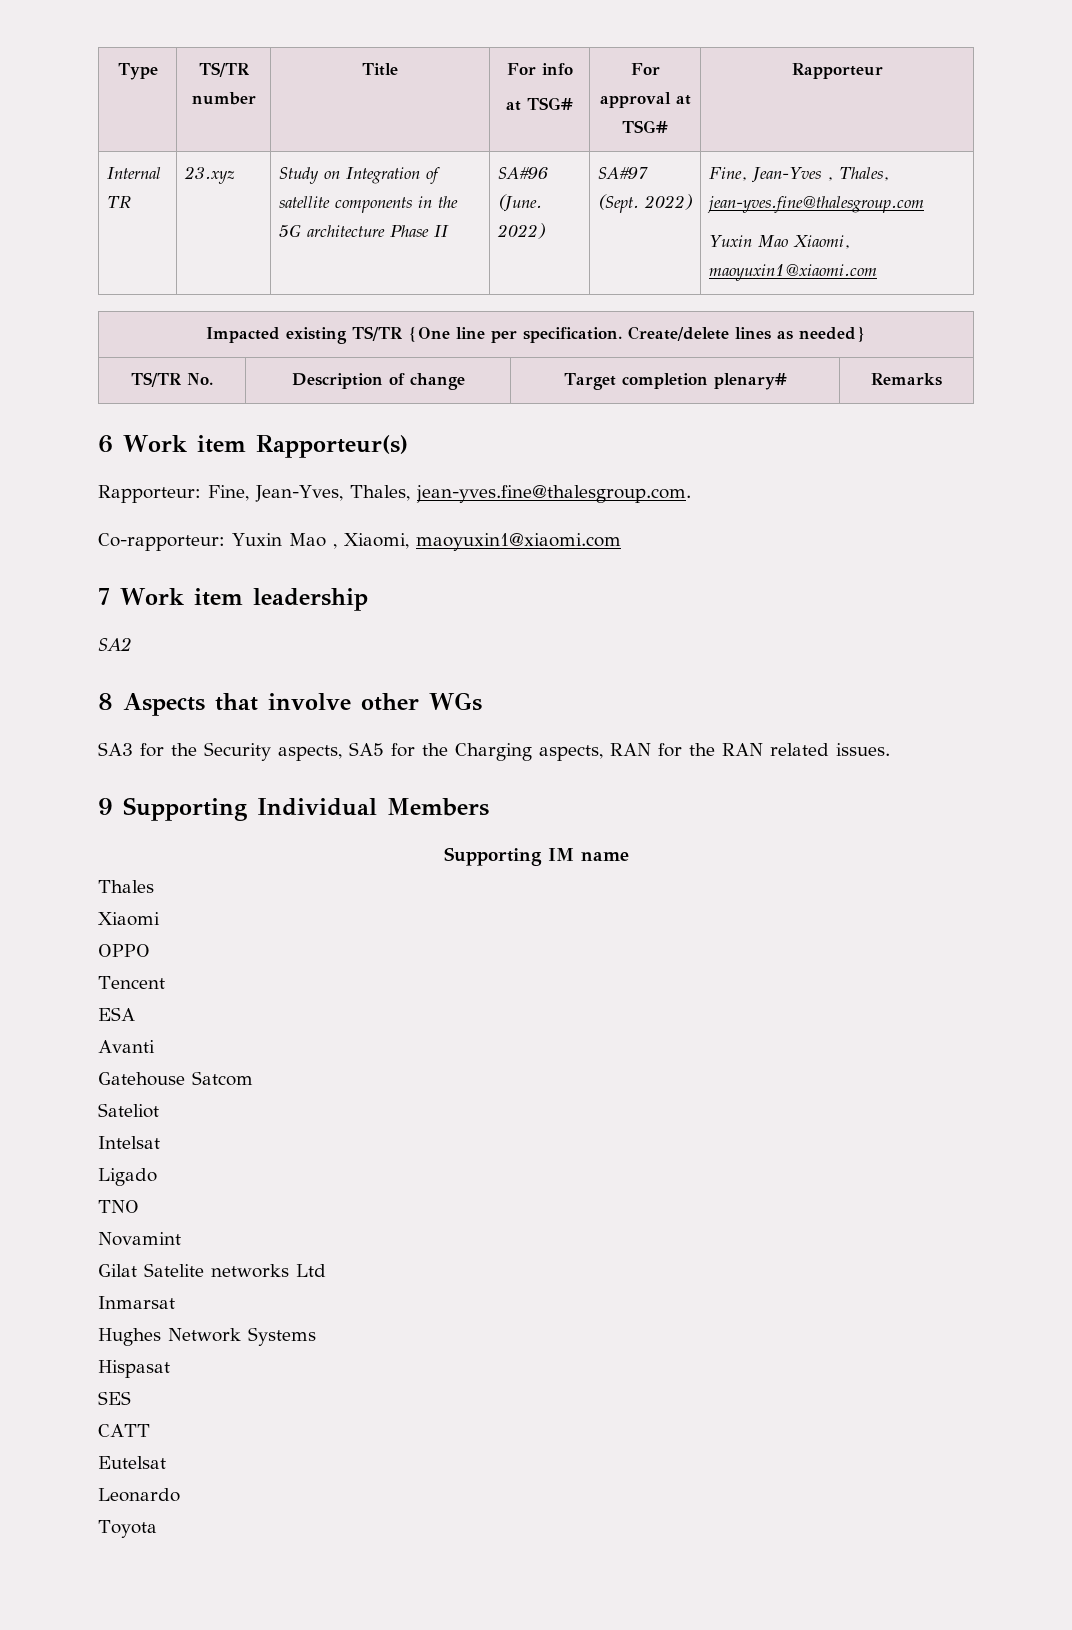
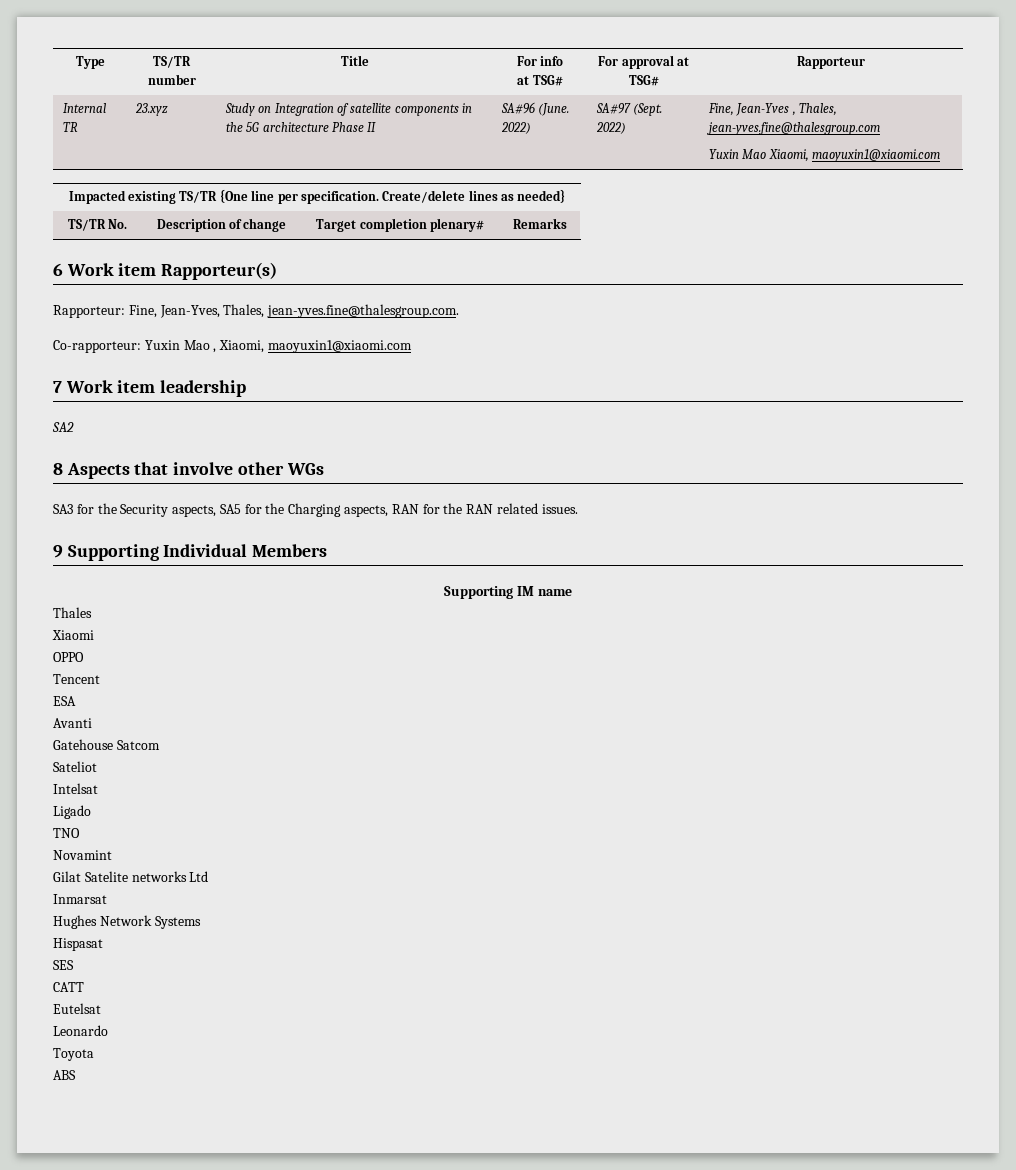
(157, 1529) none -> [53,1070,76,1080] // ABS

